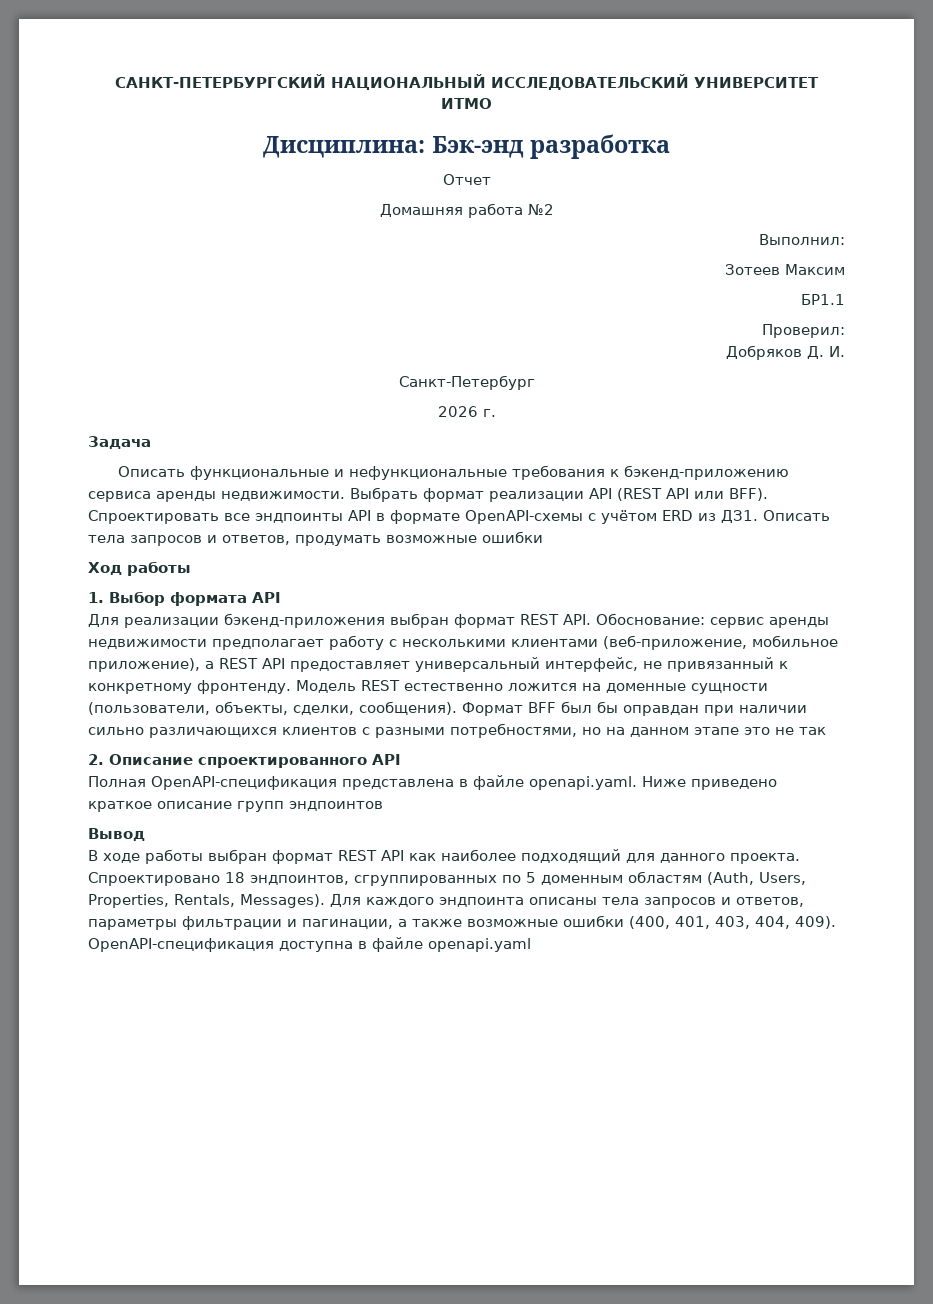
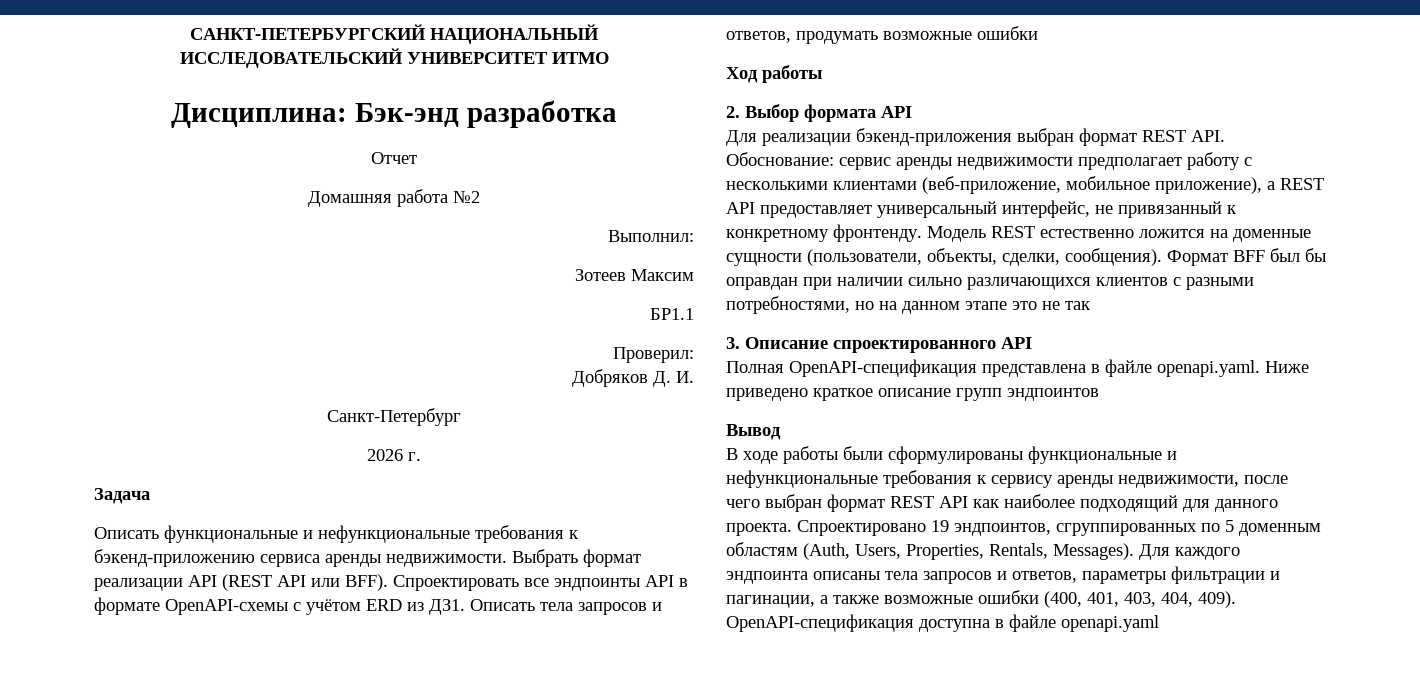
[88,592,104,603] 1. -> [726,106,740,118] 2.
[88,754,104,765] 2. -> [726,337,740,349] 3.
(203, 856) none -> [843,446,1177,464] [726,470,1288,488] [726,499,760,508] были сформулированы функциональные и нефункциональные требования к сервису аренды недвижимости, после чего
[225,872,245,883] 18 -> [931,520,949,532] 19

